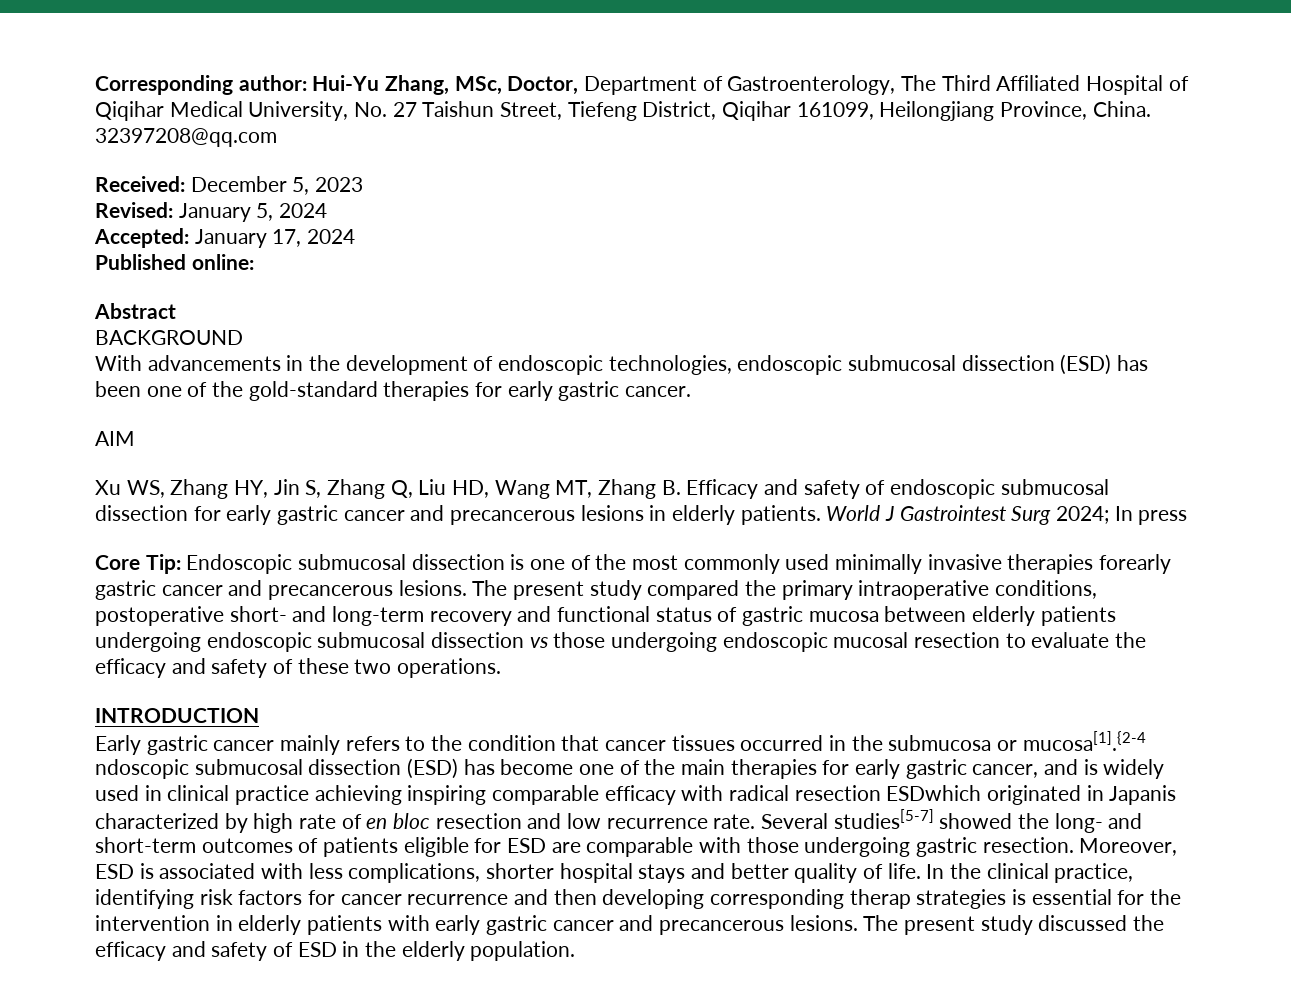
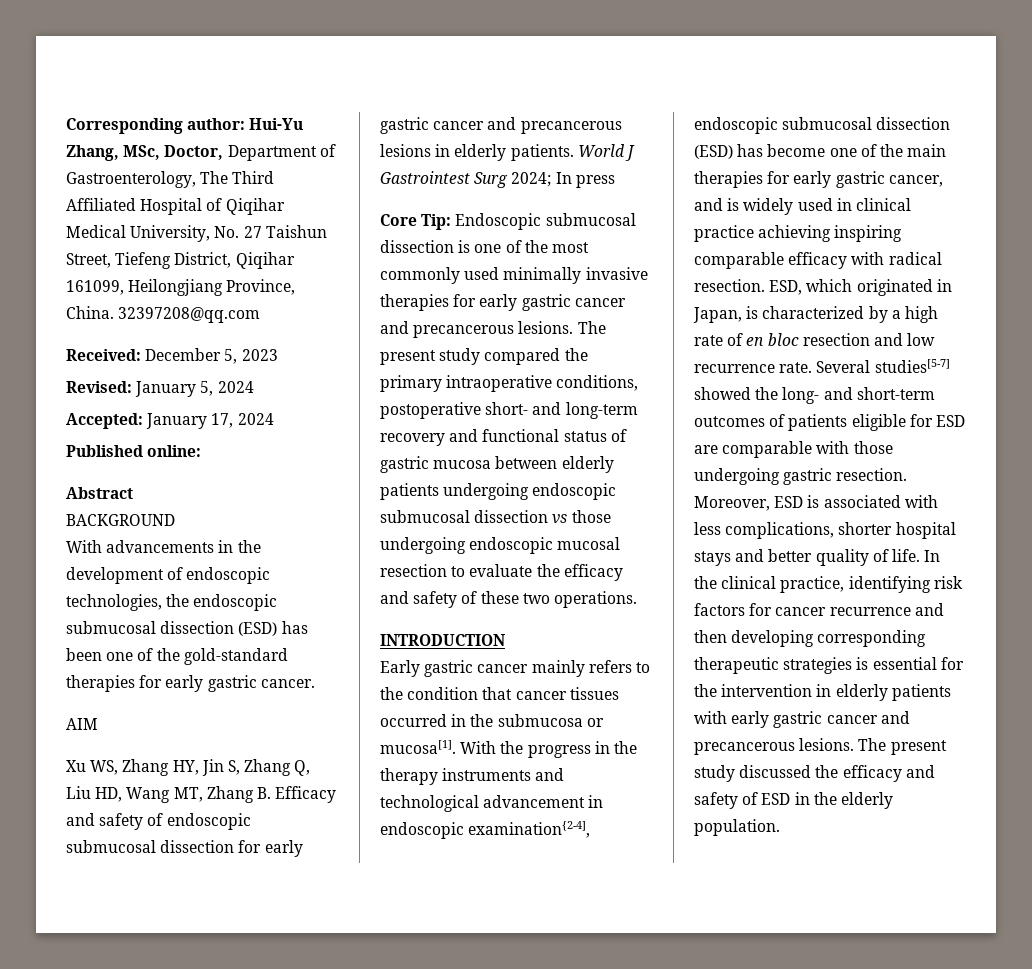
(732, 365) none -> [166,594,190,607] the
[1099,554,1172,574] forearly -> [453,294,518,311] for early
[1022,731,1146,751] [95,759,189,779] mucosa[1].{2-4 ndoscopic -> [380,740,637,758] [380,768,565,785] [380,795,604,812] [380,821,591,839] [694,117,778,134] mucosa[1]. With the progress in the therapy instruments and technological advancement in endoscopic examination{2-4], endoscopic
[794,785,1177,805] resection ESDwhich originated in Japanis -> [694,279,952,296] [693,306,759,323] resection. ESD, which originated in Japan, is
(248, 823) none -> [891,310,901,319] a
[849,889,911,909] therap -> [694,657,779,674] therapeutic

